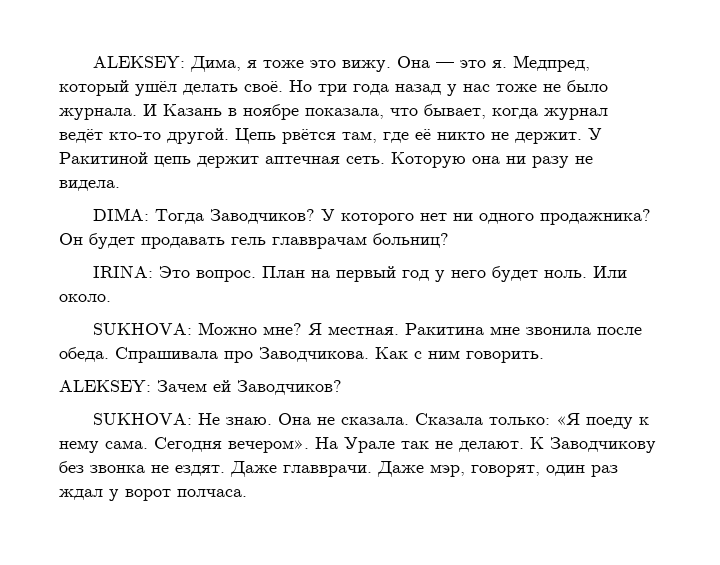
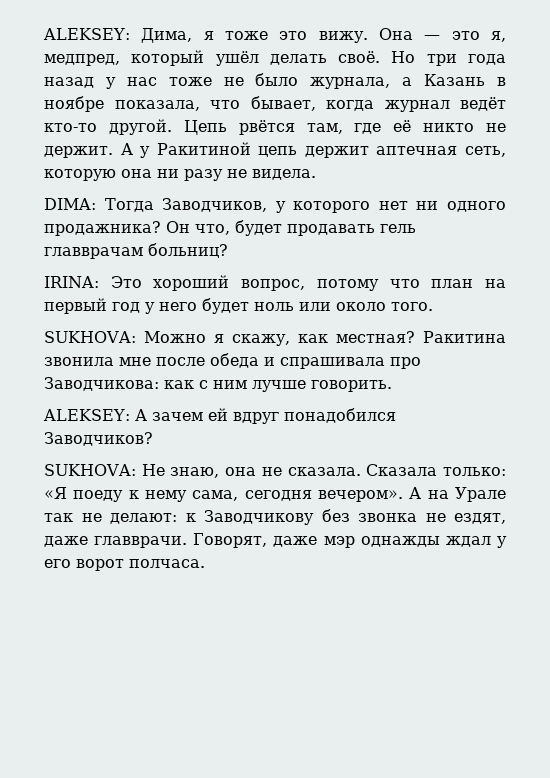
[492,55,591,72] я. Медпред, -> [491,31,507,42] [44,54,120,66] я, медпред,
[59,104,157,120] журнала. И -> [310,77,413,89] журнала, а
[588,128,602,140] У -> [120,143,151,158] А у
[346,152,466,168] сеть. Которую -> [465,146,506,157] [44,169,116,181] сеть, которую
[210,209,336,224] Заводчиков? У -> [162,198,286,213] Заводчиков, у
(83, 239) none -> [195,224,230,235] что,
[196,266,306,282] вопрос. План -> [153,275,474,291] хороший вопрос, потому что план
[544,266,628,278] [59,294,111,302] [93,322,643,335] [59,347,408,363] ноль. Или около. // SUKHOVA: Можно мне? Я местная. Ракитина мне звонила после обеда. Спрашивала про Заводчикова. Как -> [254,302,433,311] [44,331,506,346] [44,353,421,369] [44,377,194,391] ноль или около того. // SUKHOVA: Можно я скажу, как местная? Ракитина звонила мне после обеда и спрашивала про Заводчикова: как
(460, 354) none -> [252,380,306,392] лучше
[157,380,231,392] Зачем ей -> [134,408,396,424] А зачем ей вдруг понадобился
[226,413,312,425] знаю. Она -> [170,467,257,478] знаю, она
[105,437,338,453] сама. Сегодня вечером». На -> [192,487,449,502] сама, сегодня вечером». А на
[459,437,544,452] делают. К -> [110,513,196,524] делают: к
[175,461,618,477] ездят. Даже главврачи. Даже мэр, говорят, один раз -> [454,513,506,524] [44,533,440,548] ездят, даже главврачи. Говорят, даже мэр однажды
(119, 495) none -> [44,559,71,568] его

